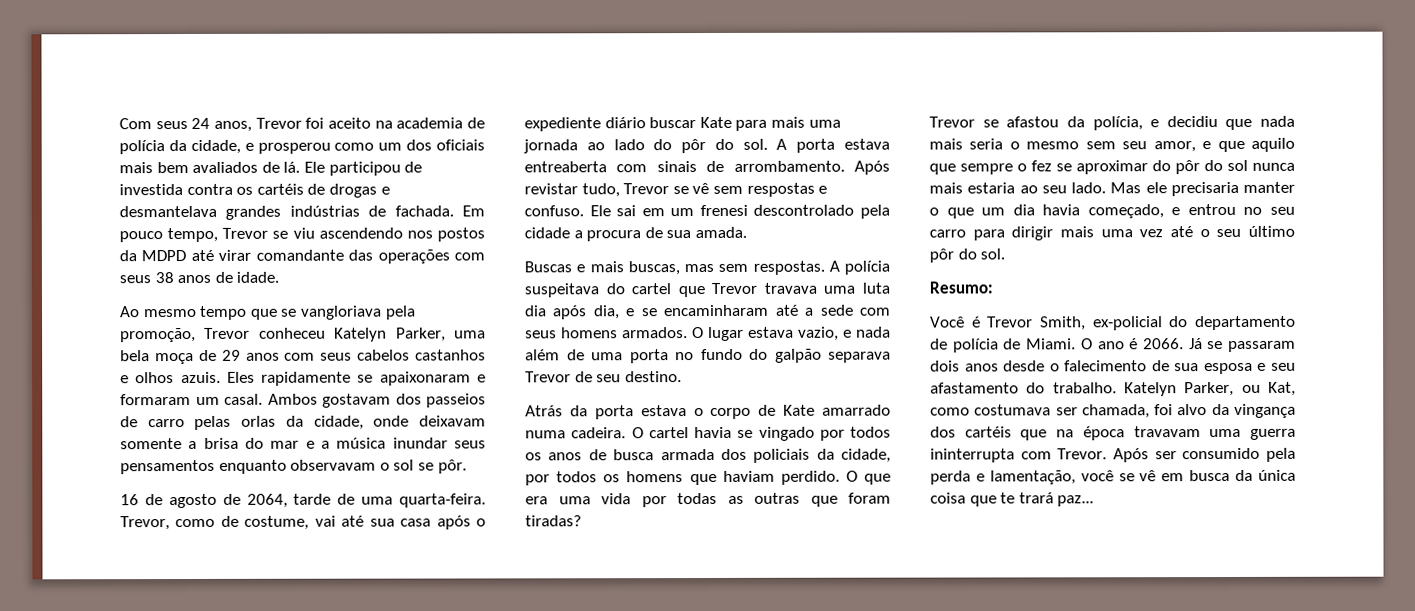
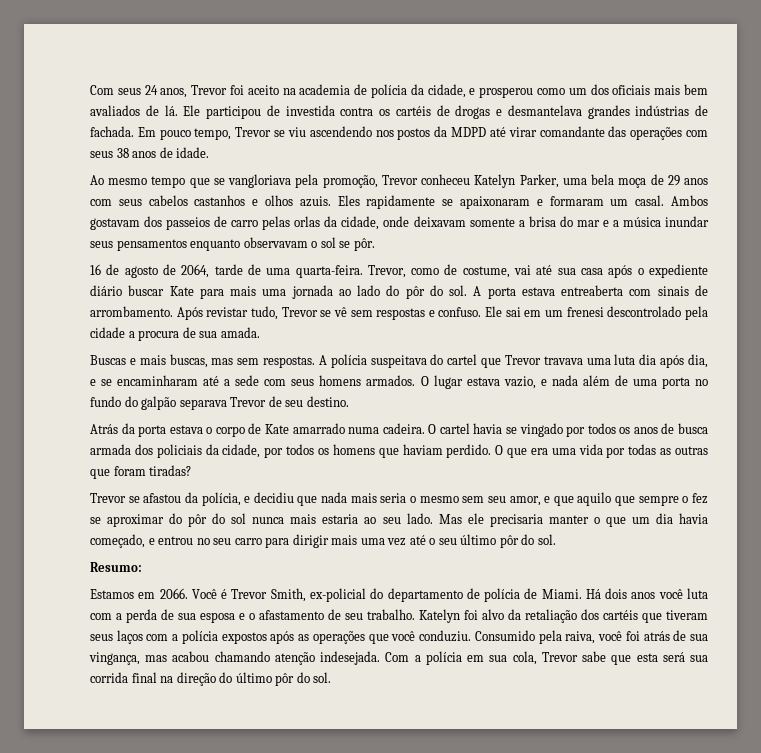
(993, 287) none -> [90,588,188,599] Estamos em 2066.
[1080,338,1296,353] [930,360,1296,375] [930,381,1296,397] [930,404,1150,419] O ano é 2066. Já se passaram dois anos desde o falecimento de sua esposa e seu afastamento do trabalho. Katelyn Parker, ou Kat, como costumava ser chamada, -> [585,588,709,599] [90,609,460,623] Há dois anos você luta com a perda de sua esposa e o afastamento de seu trabalho. Katelyn
[1234,403,1296,418] vingança -> [525,609,577,623] retaliação
[1056,426,1296,441] [930,447,1296,463] [930,469,1296,485] [930,492,1095,507] na época travavam uma guerra ininterrupta com Trevor. Após ser consumido pela perda e lamentação, você se vê em busca da única coisa que te trará paz... -> [666,610,708,620] [90,630,708,644] [89,651,709,665] [90,672,332,686] tiveram seus laços com a polícia expostos após as operações que você conduziu. Consumido pela raiva, você foi atrás de sua vingança, mas acabou chamando atenção indesejada. Com a polícia em sua cola, Trevor sabe que esta será sua corrida final na direção do último pôr do sol.

